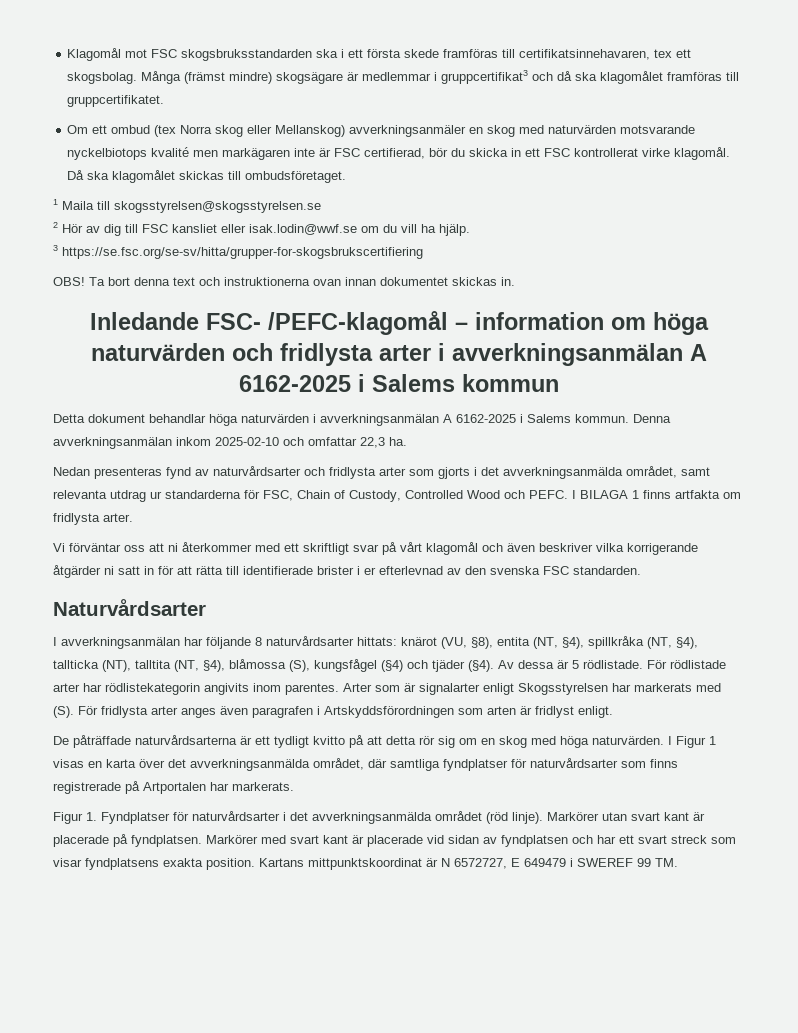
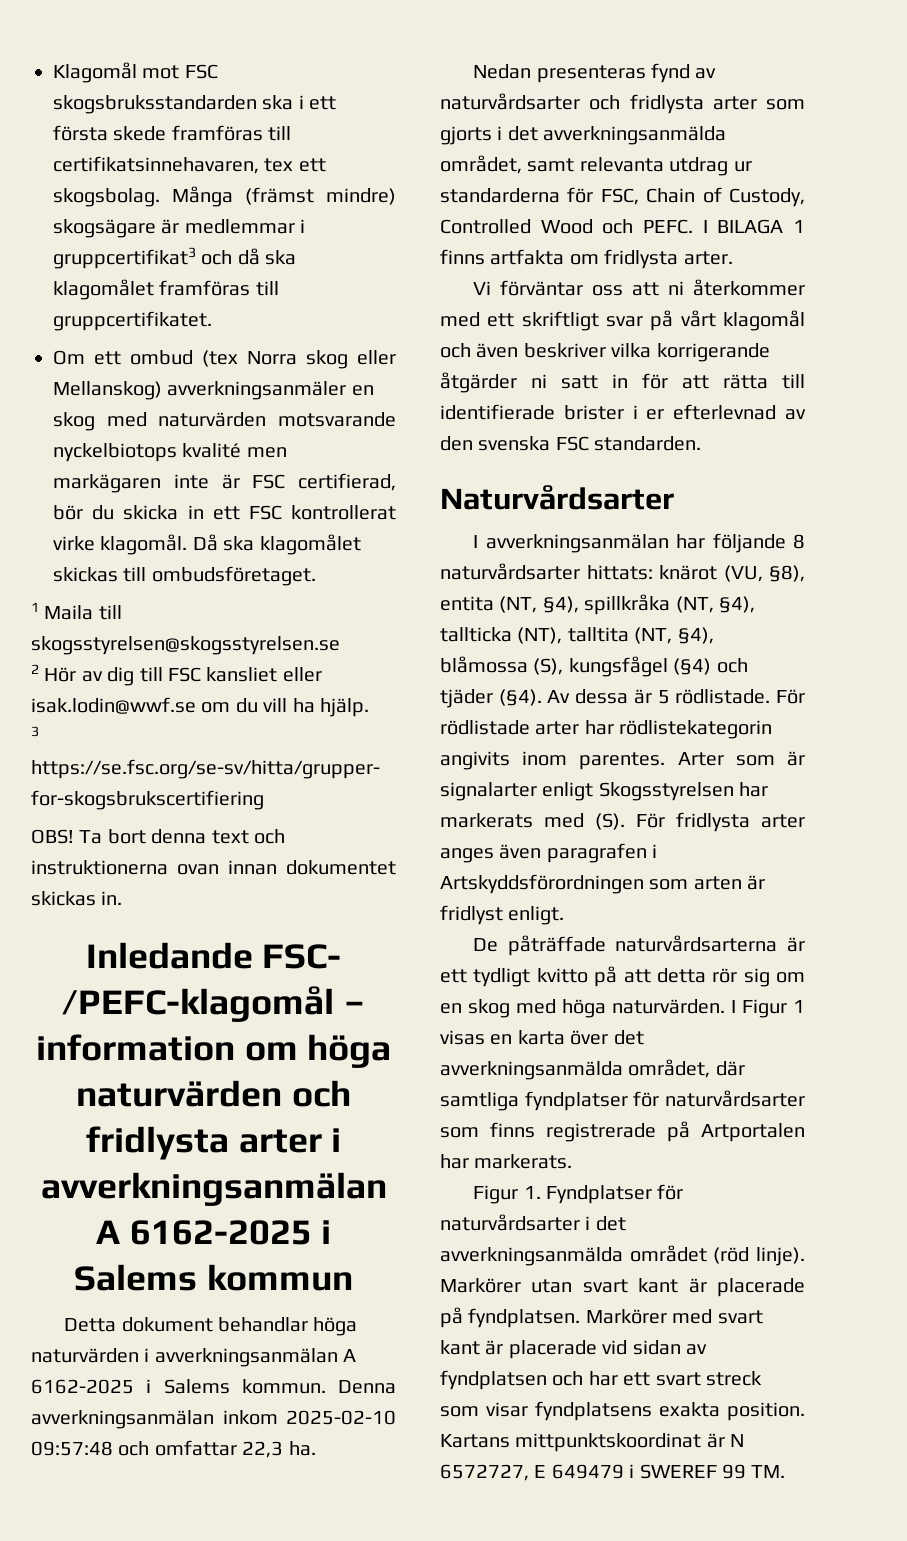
(279, 441) none -> [31,1441,113,1456] 09:57:48

